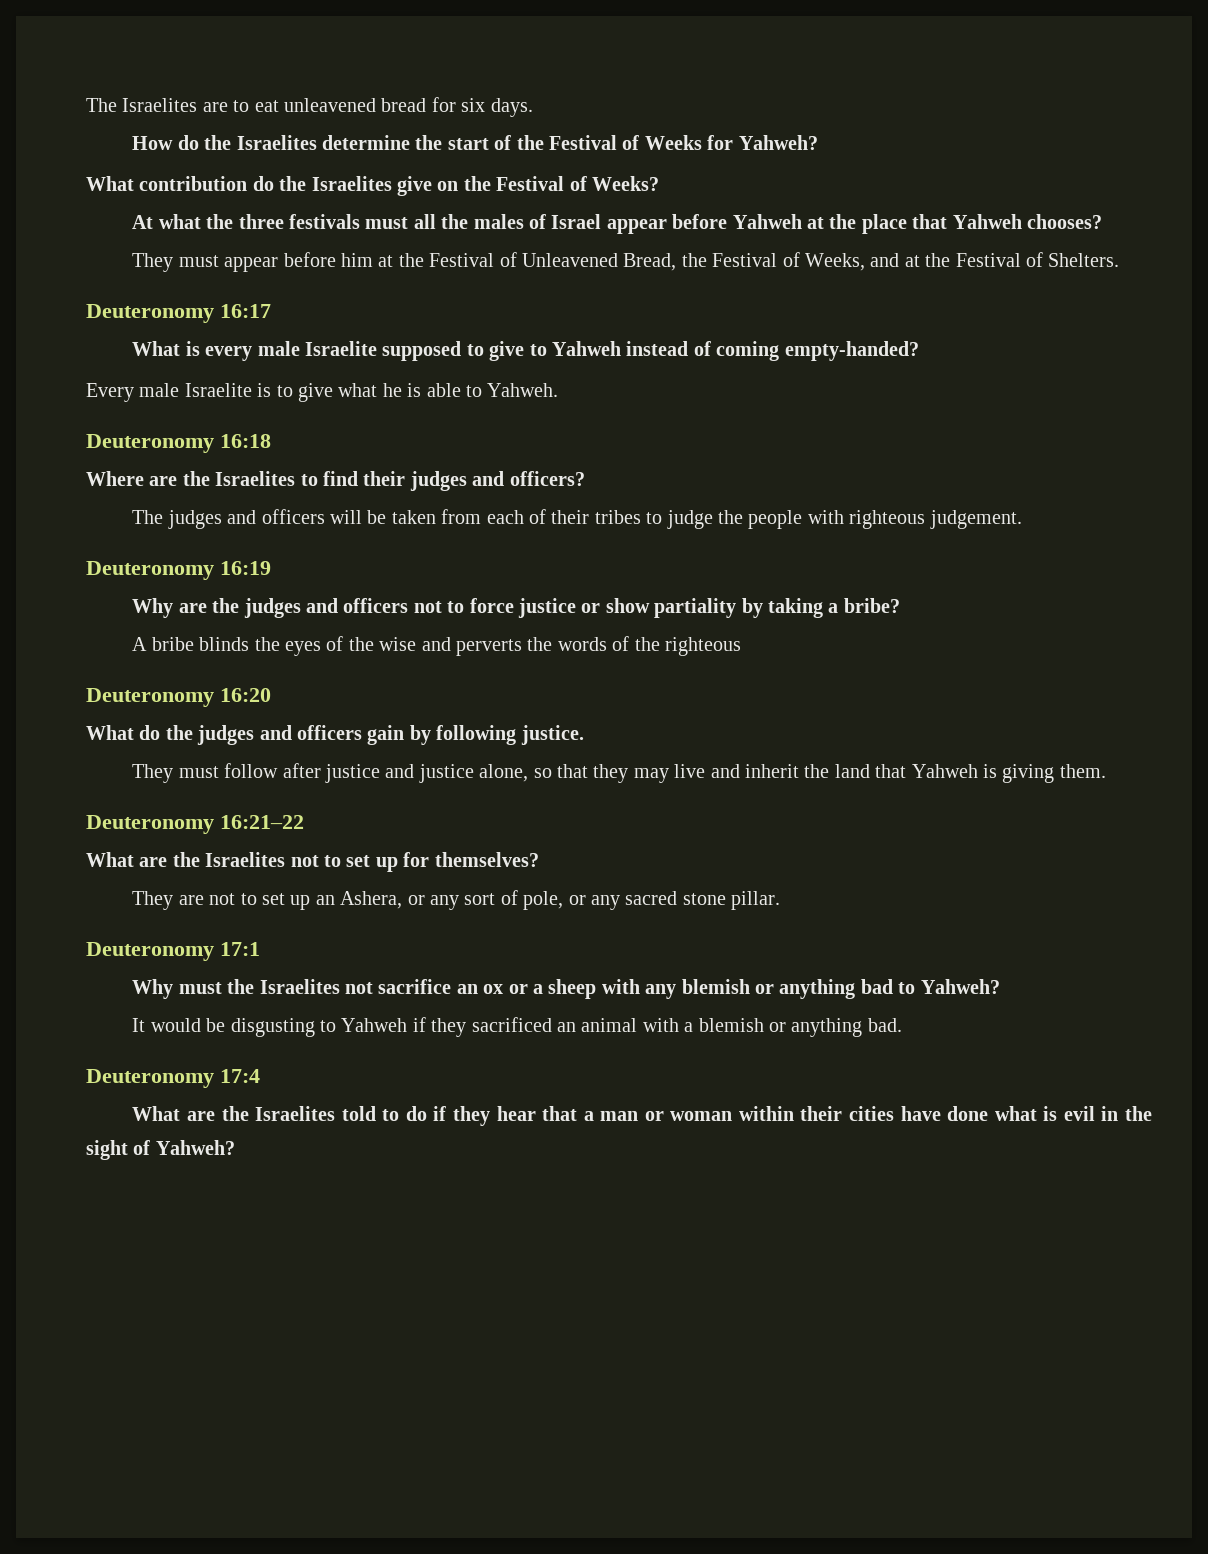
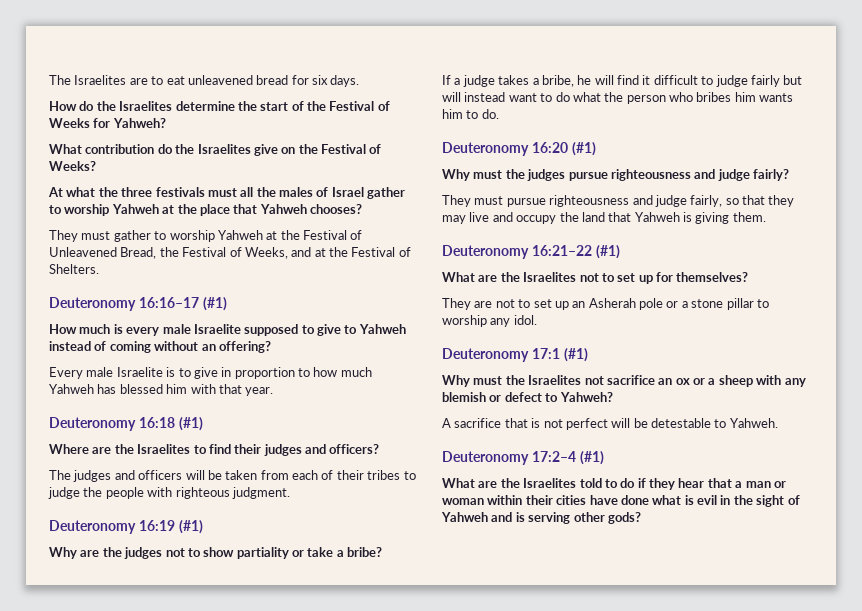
[606,214,728,234] appear before -> [367,187,406,199] [49,204,110,216] gather to worship
[224,252,374,272] appear before him -> [113,230,263,242] gather to worship Yahweh
[220,304,271,318] [132,341,181,356] 16:17 // What -> [138,297,227,311] [49,324,111,334] 16:16–17 (#1) // How much
[784,341,919,361] empty-handed? -> [154,341,271,353] without an offering?
[338,383,559,397] what he is able to Yahweh. -> [221,367,372,379] [49,384,274,396] in proportion to how much Yahweh has blessed him with that year.
(271, 441) none -> [178,417,203,431] (#1)
[929,510,1022,529] judgement. -> [231,487,290,499] judgment.
(271, 568) none -> [178,520,203,534] (#1)
[306,598,900,618] [132,636,742,656] [86,688,271,707] [86,725,584,745] [132,763,529,783] and officers not to force justice or show partiality by taking a bribe? // A bribe blinds the eyes of the wise and perverts the words of the righteous // Deuteronomy 16:20 // What do the judges and officers gain by following justice. // They must follow after justice and justice alone, -> [165,547,383,559] [442,75,803,87] [442,92,794,104] [442,109,499,119] [442,142,596,156] [442,169,789,181] [442,195,723,207] not to show partiality or take a bribe? // If a judge takes a bribe, he will find it difficult to judge fairly but will instead want to do what the person who bribes him wants him to do. // Deuteronomy 16:20 (#1) // Why must the judges pursue righteousness and judge fairly? // They must pursue righteousness and judge fairly,
[745,764,800,778] inherit -> [516,215,557,224] occupy
(304, 822) none -> [595,245,620,259] (#1)
[340,890,781,910] Ashera, or any sort of pole, or any sacred stone pillar. -> [588,298,769,310] [442,315,537,327] Asherah pole or a stone pillar to worship any idol.
(260, 949) none -> [563,348,588,362] (#1)
[779,979,893,999] anything bad -> [504,392,542,402] defect
[132,1017,902,1037] [86,1069,260,1088] It would be disgusting to Yahweh if they sacrificed an animal with a blemish or anything bad. // Deuteronomy 17:4 -> [442,418,778,430] [442,451,604,465] A sacrifice that is not perfect will be detestable to Yahweh. // Deuteronomy 17:2–4 (#1)
[155,1140,235,1155] Yahweh? -> [441,512,641,524] Yahweh and is serving other gods?

